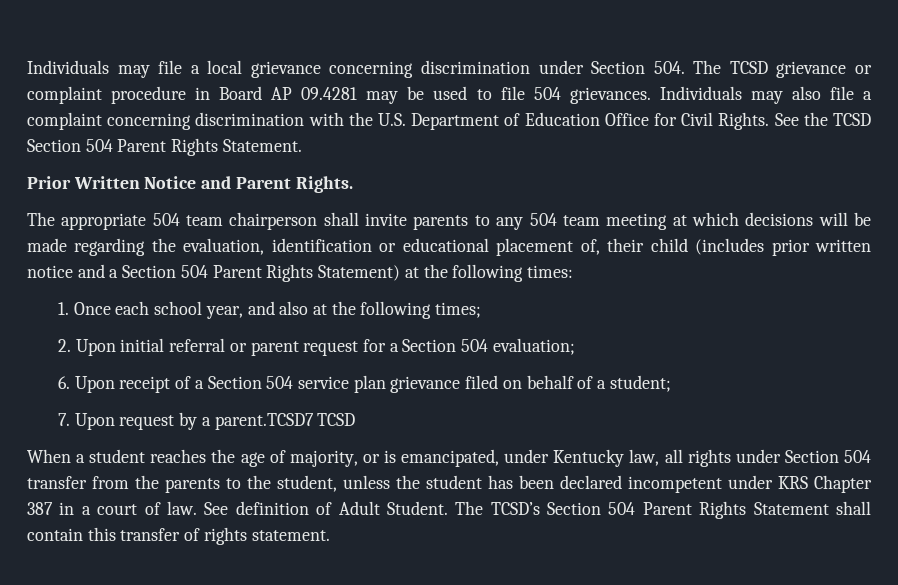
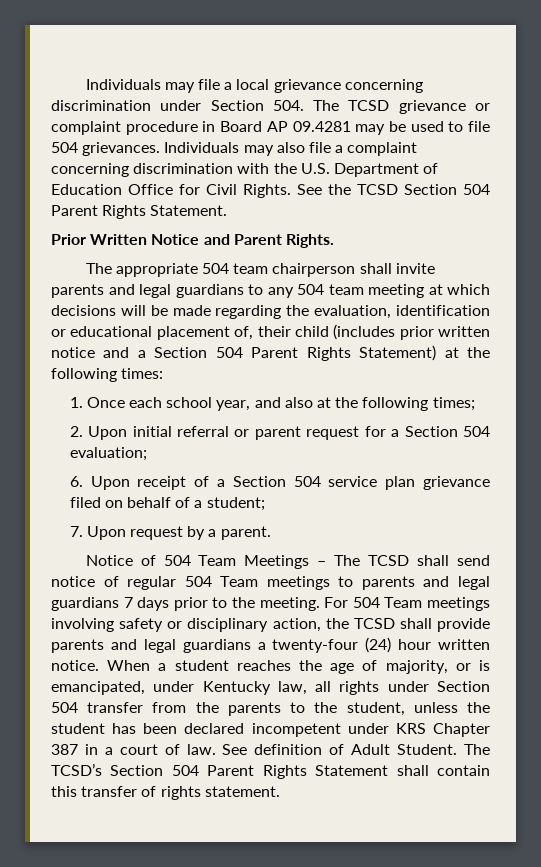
(469, 222) none -> [108,284,244,298] and legal guardians
[214,413,356,430] parent.TCSD7 TCSD // -> [220,526,271,540] [85,555,490,569] [51,576,490,590] [51,597,491,611] [51,618,490,632] [51,637,490,653] [51,660,99,671] parent. // Notice of 504 Team Meetings – The TCSD shall send notice of regular 504 Team meetings to parents and legal guardians 7 days prior to the meeting. For 504 Team meetings involving safety or disciplinary action, the TCSD shall provide parents and legal guardians a twenty-four (24) hour written notice.

